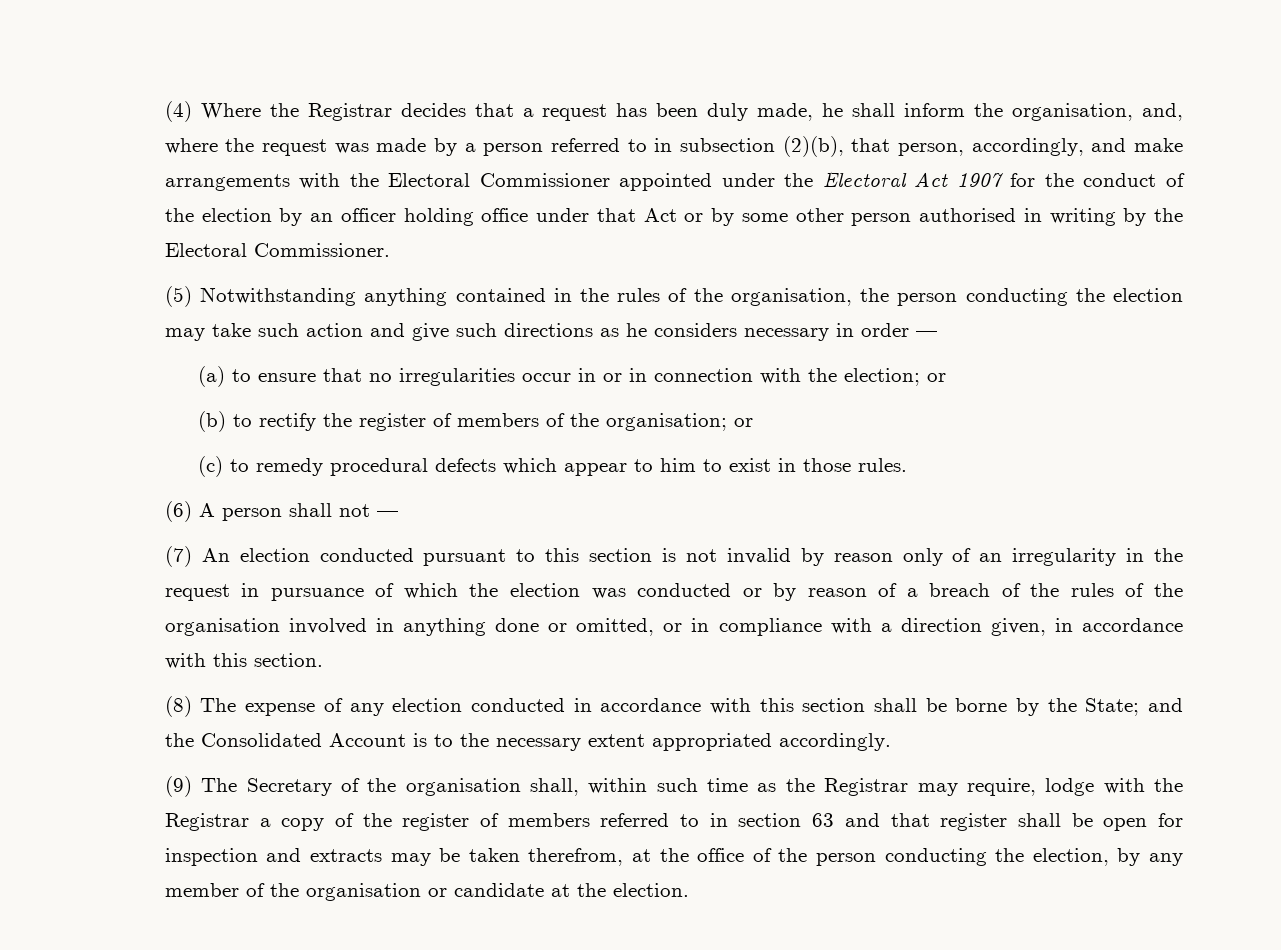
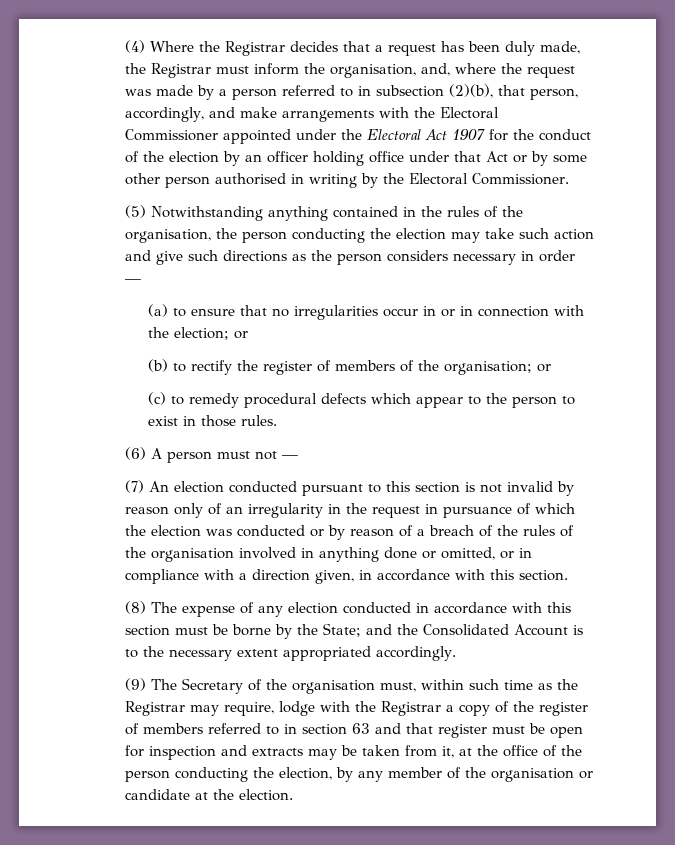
[822,103,896,117] he shall -> [125,63,250,78] the Registrar must
[625,323,647,337] he -> [311,250,383,265] the person
[660,458,697,472] him -> [486,393,558,408] the person
[288,503,332,517] shall -> [217,451,251,459] must
[873,698,917,712] shall -> [175,627,209,635] must
[529,778,579,796] shall, -> [380,682,417,692] must,
[1017,813,1061,827] shall -> [492,726,526,734] must
[528,848,624,866] therefrom, -> [405,745,455,758] from it,

